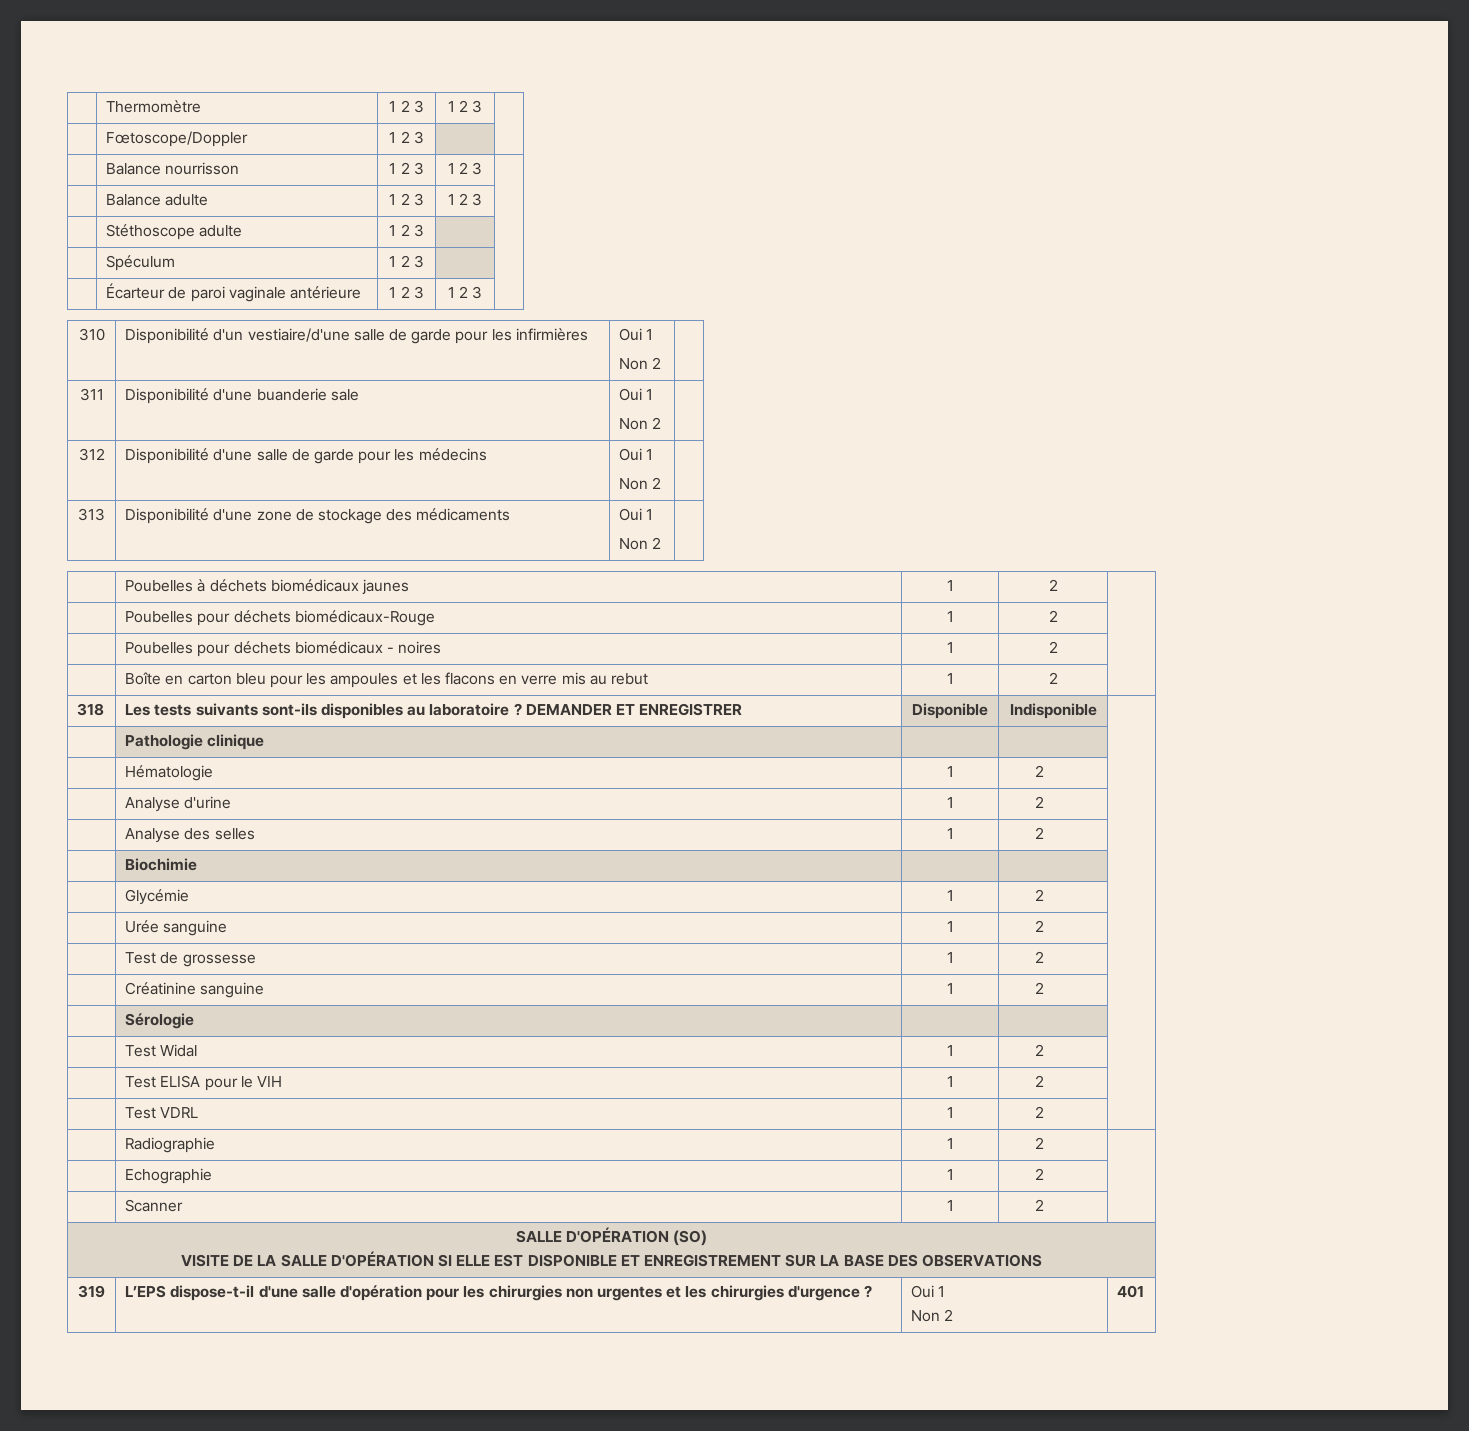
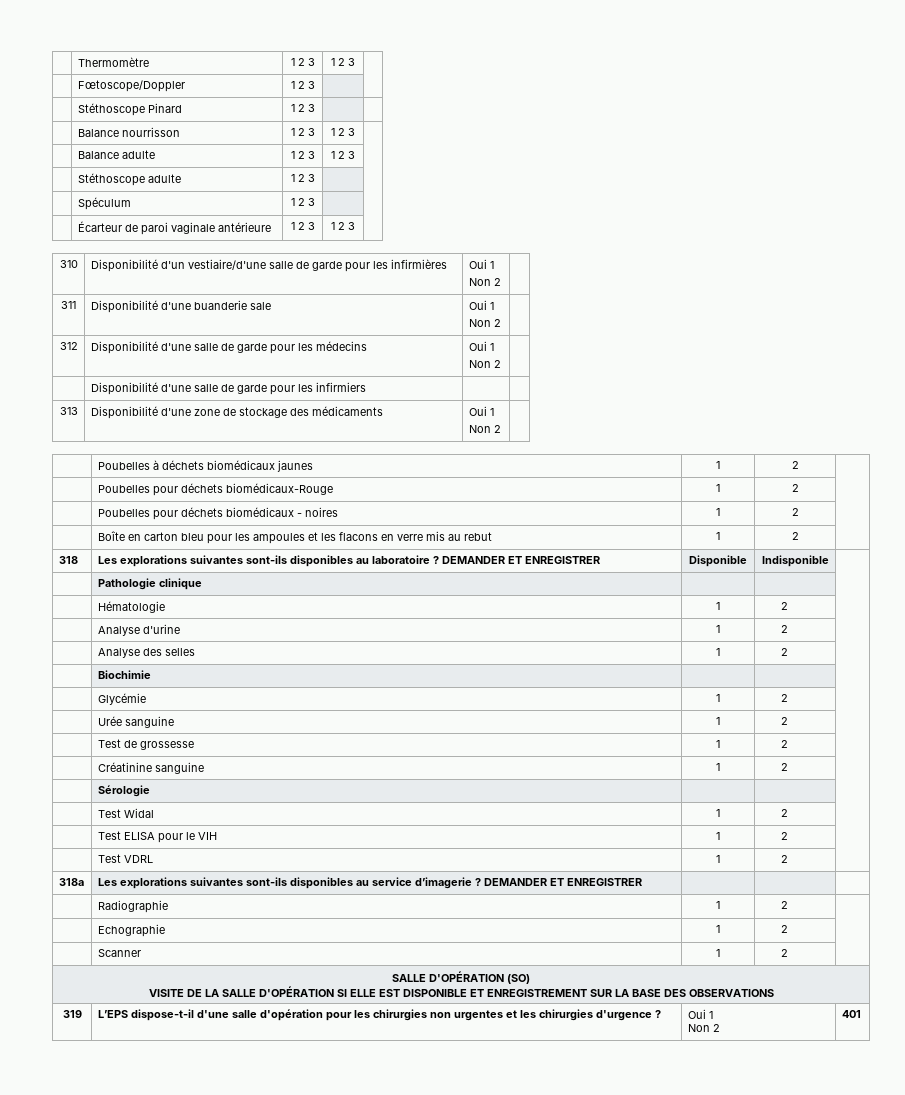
(424, 137) none -> [77,103,182,116] [290,104,315,112] // | Stéthoscope Pinard | 1 2 3 | |
(662, 483) none -> [90,382,366,395] // | Disponibilité d'une salle de garde pour les infirmiers | |
[154,703,258,716] tests suivants -> [119,555,243,567] explorations suivantes
(1045, 1112) none -> [58,878,84,886] [97,877,642,889] // 318a | Les explorations suivantes sont-ils disponibles au service d’imagerie ? DEMANDER ET ENREGISTRER | | |

